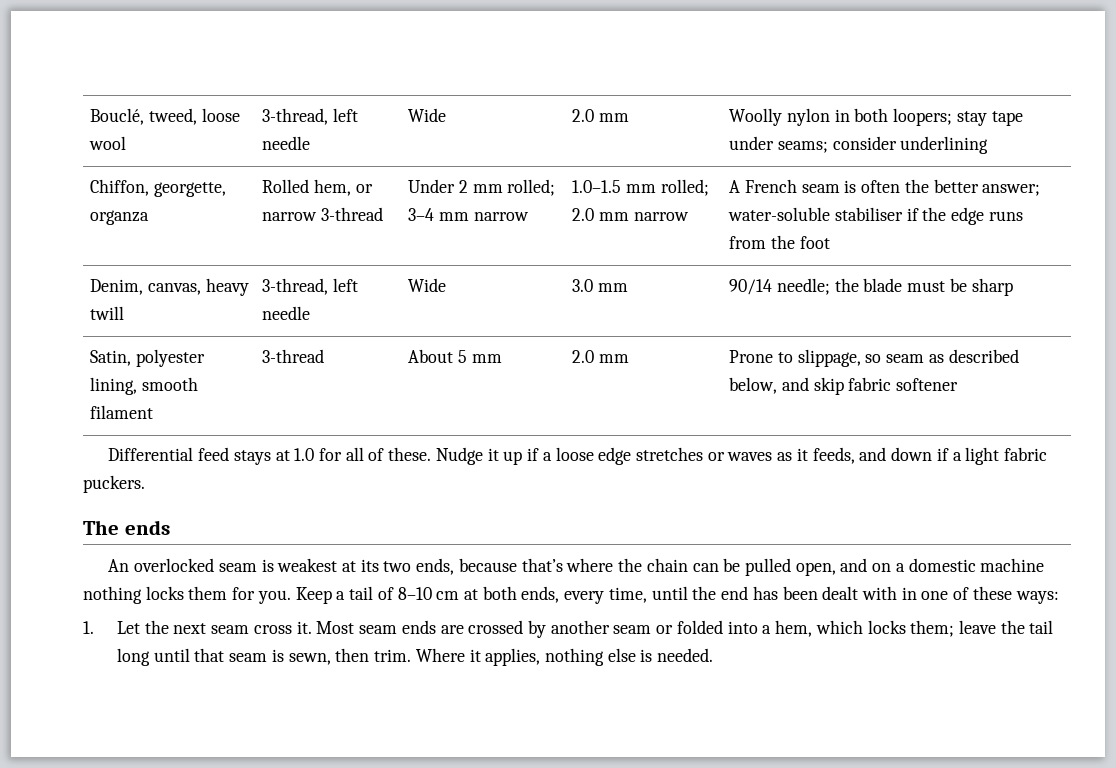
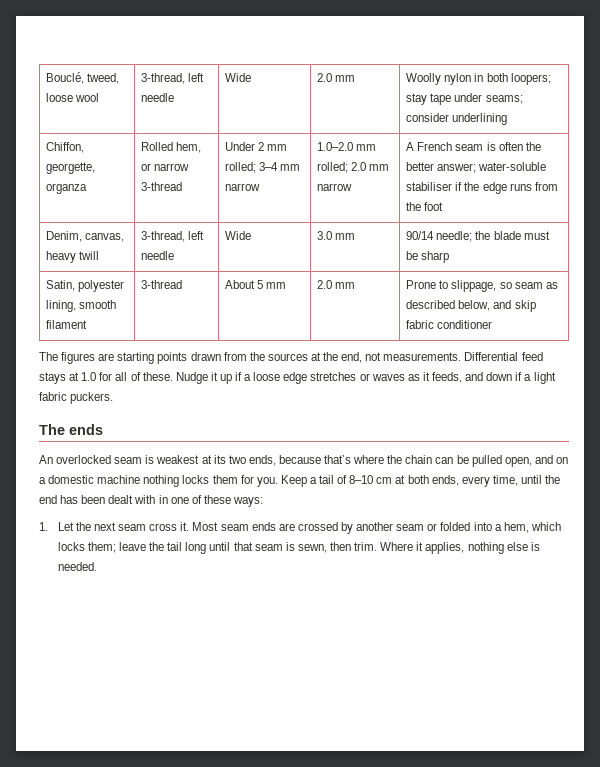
[572,180,622,193] 1.0–1.5 -> [317,142,354,151] 1.0–2.0
[896,378,959,391] softener // -> [437,320,493,329] [39,352,462,364] conditioner // The figures are starting points drawn from the sources at the end, not measurements.

